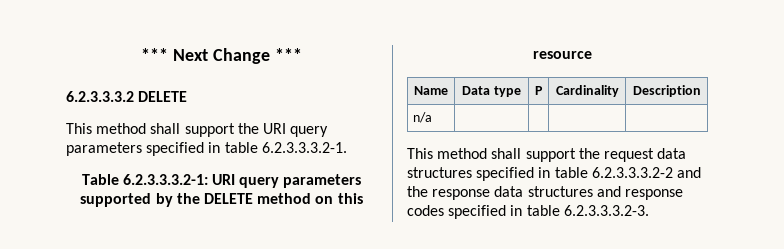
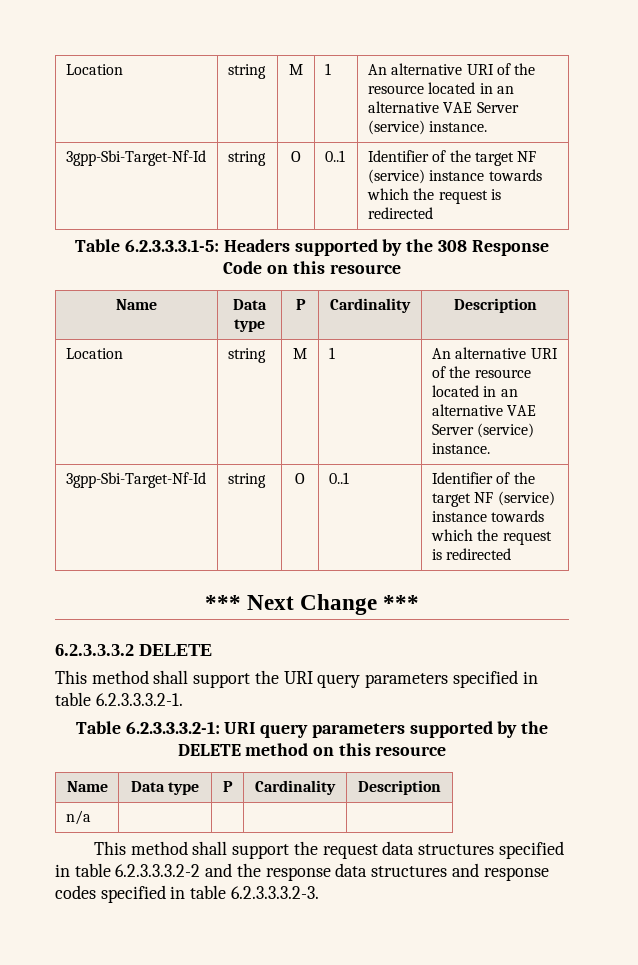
(141, 54) none -> [65,64,123,75] [227,64,266,79] [289,64,303,75] [324,63,331,75] [367,63,536,75] [367,82,514,94] [367,101,519,113] [367,120,488,135] [65,150,206,166] [227,151,266,166] [291,151,301,162] [324,150,345,162] [367,150,537,166] [367,169,542,184] [366,188,501,204] [367,207,433,219] [75,239,549,256] [223,261,401,274] [116,299,157,310] [233,299,267,310] [234,319,265,332] [295,299,306,310] [330,298,411,313] [453,298,537,313] [65,348,123,359] [227,348,266,363] [293,348,307,359] [328,347,335,359] [431,347,558,359] [431,366,531,378] [431,385,518,397] [431,404,537,416] [431,423,535,438] [431,443,490,454] [65,472,206,488] [227,473,266,488] [295,473,305,484] [328,472,349,484] [431,472,535,484] [431,491,555,507] [431,510,545,522] [430,529,552,545] [431,548,512,560] Location | string | M | 1 | An alternative URI of the resource located in an alternative VAE Server (service) instance. // 3gpp-Sbi-Target-Nf-Id | string | O | 0..1 | Identifier of the target NF (service) instance towards which the request is redirected // Table 6.2.3.3.3.1-5: Headers supported by the 308 Response Code on this resource // Name | Data type | P | Cardinality | Description // Location | string | M | 1 | An alternative URI of the resource located in an alternative VAE Server (service) instance. // 3gpp-Sbi-Target-Nf-Id | string | O | 0..1 | Identifier of the target NF (service) instance towards which the request is redirected //

